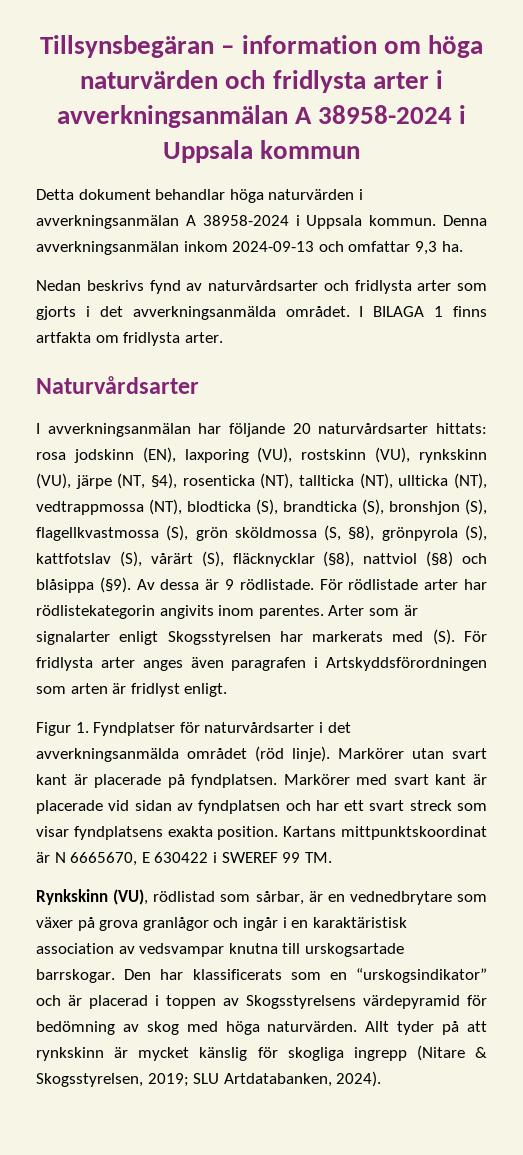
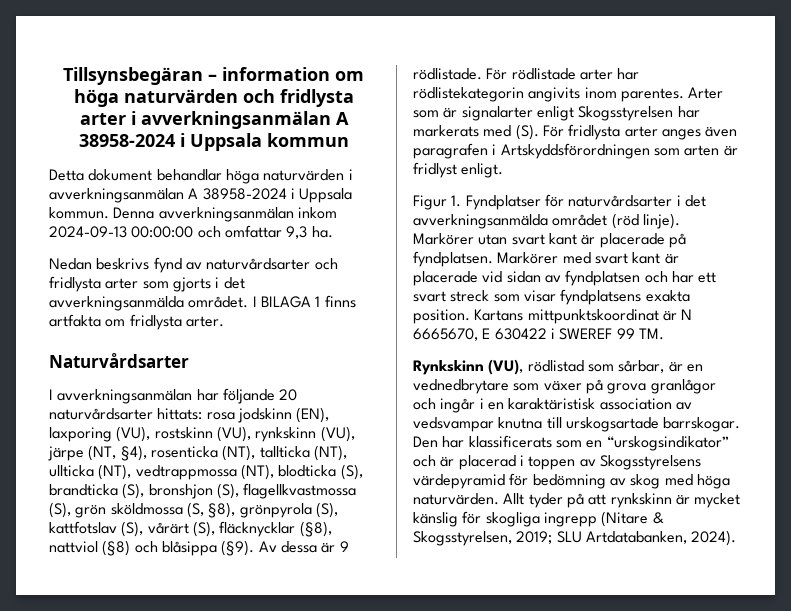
(315, 246) none -> [131,226,194,238] 00:00:00

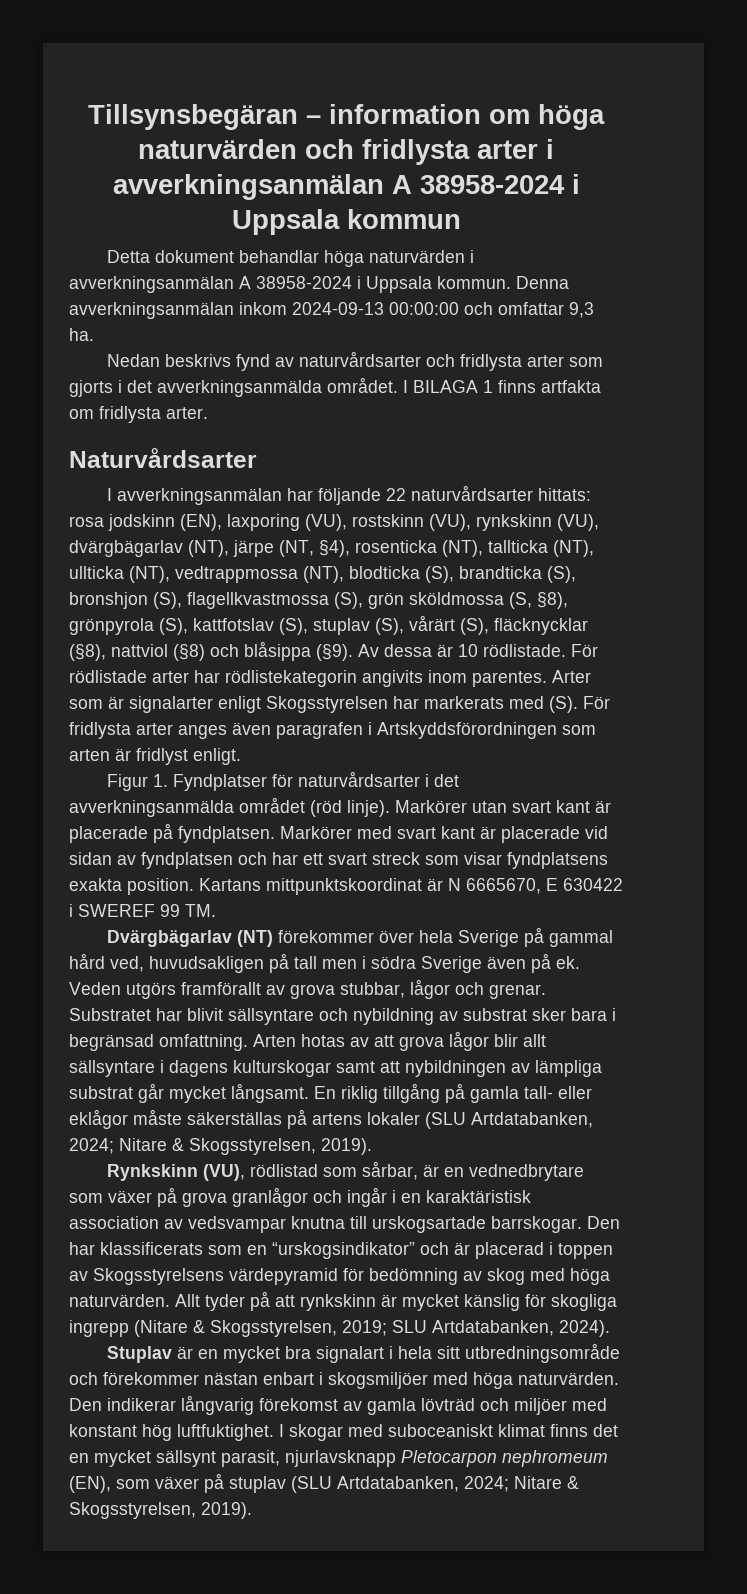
[279,389,298,401] 20 -> [386,488,407,501] 22
(355, 434) none -> [69,540,229,557] dvärgbägarlav (NT),
(144, 529) none -> [313,618,404,635] stuplav (S),
[339,541,349,552] 9 -> [458,644,478,657] 10
(664, 334) none -> [107,927,614,947] [69,953,580,973] [69,979,546,999] [69,1008,616,1025] [69,1031,546,1051] [69,1060,602,1077] [69,1083,592,1103] [69,1109,593,1129] [69,1138,372,1155] // Dvärgbägarlav (NT) förekommer över hela Sverige på gammal hård ved, huvudsakligen på tall men i södra Sverige även på ek. Veden utgörs framförallt av grova stubbar, lågor och grenar. Substratet har blivit sällsyntare och nybildning av substrat sker bara i begränsad omfattning. Arten hotas av att grova lågor blir allt sällsyntare i dagens kulturskogar samt att nybildningen av lämpliga substrat går mycket långsamt. En riklig tillgång på gamla tall- eller eklågor måste säkerställas på artens lokaler (SLU Artdatabanken, 2024; Nitare & Skogsstyrelsen, 2019).
(737, 538) none -> [107,1343,621,1363] [69,1372,619,1389] [69,1395,607,1415] [69,1424,618,1441] [69,1450,608,1467] [69,1473,579,1493] [69,1502,252,1519] // Stuplav är en mycket bra signalart i hela sitt utbredningsområde och förekommer nästan enbart i skogsmiljöer med höga naturvärden. Den indikerar långvarig förekomst av gamla lövträd och miljöer med konstant hög luftfuktighet. I skogar med suboceaniskt klimat finns det en mycket sällsynt parasit, njurlavsknapp Pletocarpon nephromeum (EN), som växer på stuplav (SLU Artdatabanken, 2024; Nitare & Skogsstyrelsen, 2019).

